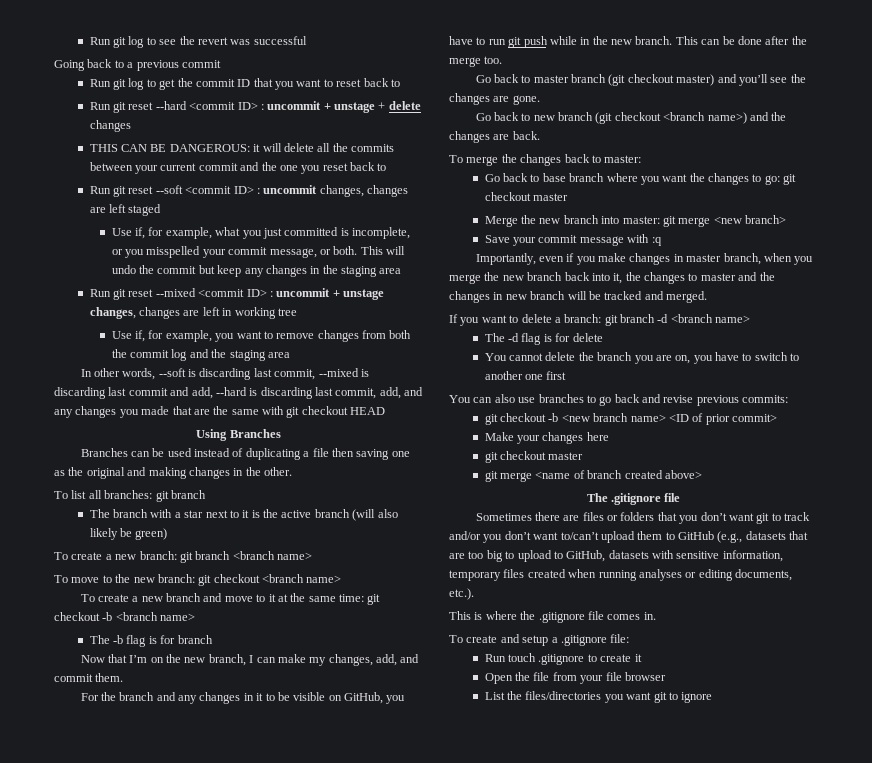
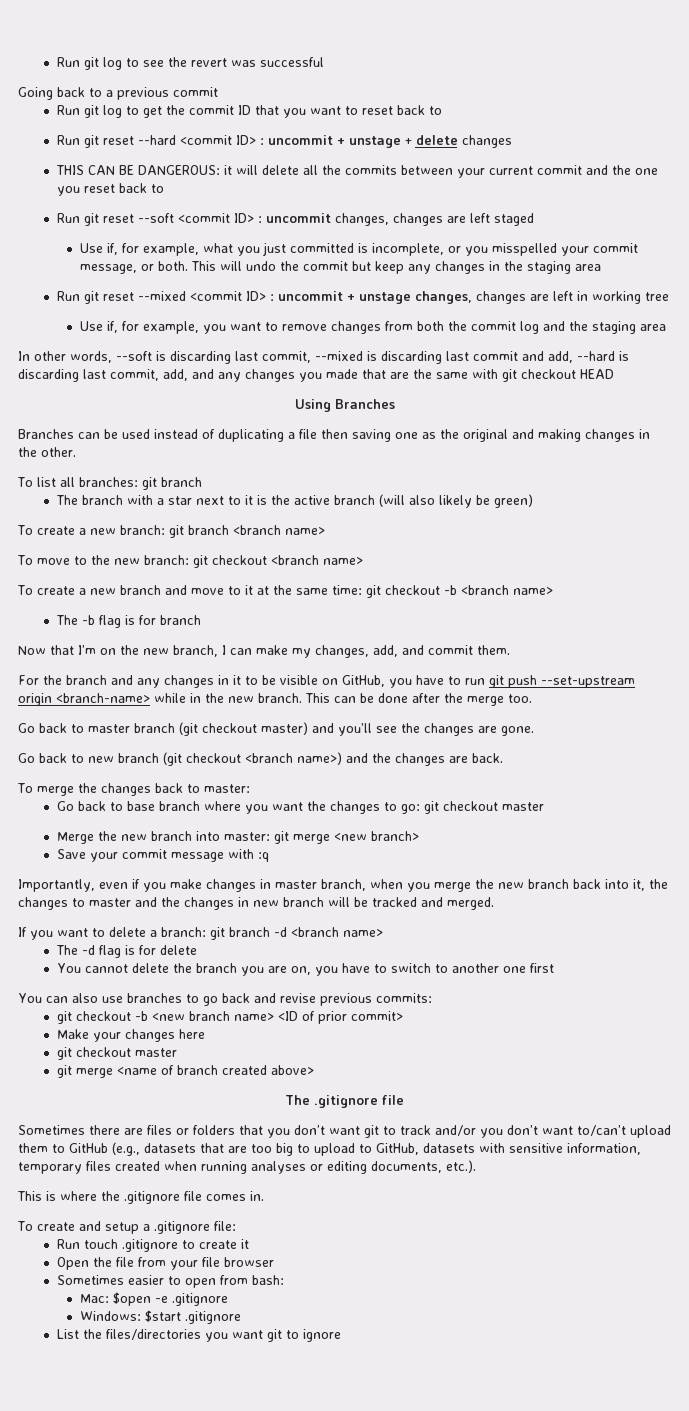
(548, 42) none -> [541,676,635,688] [18,693,150,706] --set-upstream origin <branch-name>
(666, 676) none -> [56,1275,284,1288] [79,1292,228,1306] [79,1310,241,1324] // Sometimes easier to open from bash: // Mac: $open -e .gitignore // Windows: $start .gitignore

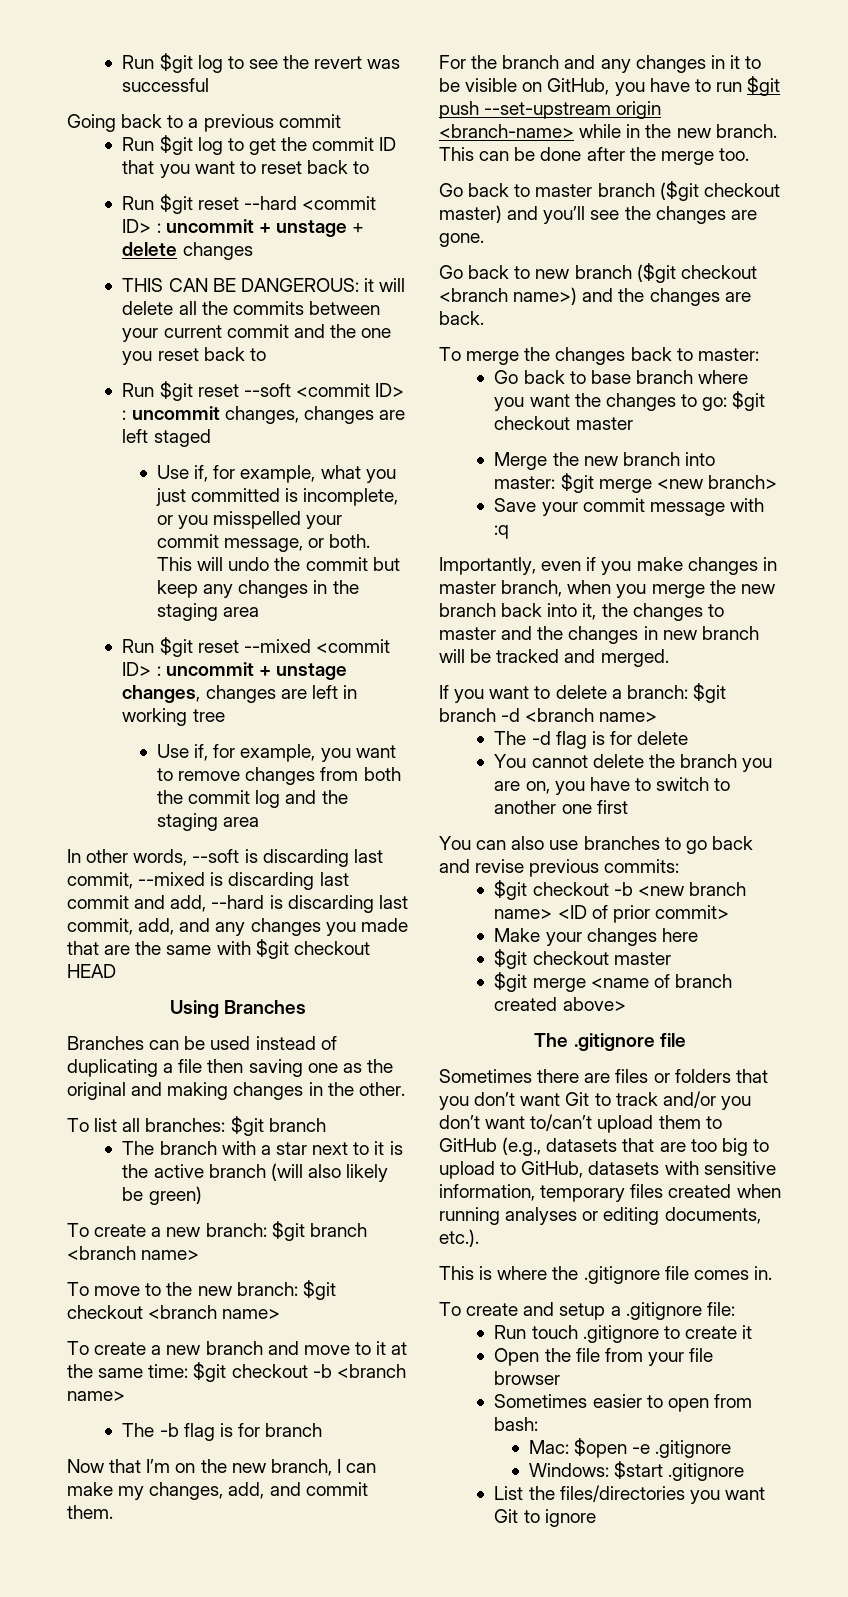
[56,57,99,70] Run git -> [122,53,193,73] Run $git
[83,105,99,118] git -> [159,135,193,155] $git
[83,135,99,148] git -> [159,194,193,214] $git
[83,213,99,226] git -> [159,381,193,401] $git
[83,291,99,304] git -> [159,637,193,657] $git
[502,369,517,382] git -> [255,939,289,959] $git
[141,477,157,490] git -> [230,1116,264,1136] $git
[168,525,184,538] git -> [271,1221,305,1241] $git
[192,555,208,568] git -> [302,1280,336,1300] $git
[365,585,381,598] git -> [193,1362,227,1382] $git
[489,675,504,688] git -> [747,76,781,96] $git
[179,722,198,736] (git -> [659,181,699,201] ($git
[163,752,182,766] (git -> [636,263,676,283] ($git
[423,801,439,814] git -> [732,391,766,411] $git
[273,831,289,844] git -> [560,473,594,493] $git
[210,927,225,940] git -> [692,683,726,703] $git
[56,1011,72,1024] git -> [494,880,528,900] $git
[56,1047,177,1060] [56,1065,72,1078] git checkout master // git -> [494,949,671,969] [494,972,528,992] $git checkout master // $git
[364,1125,379,1138] git -> [565,1092,590,1106] Git
[266,1329,282,1342] git -> [494,1509,519,1523] Git

